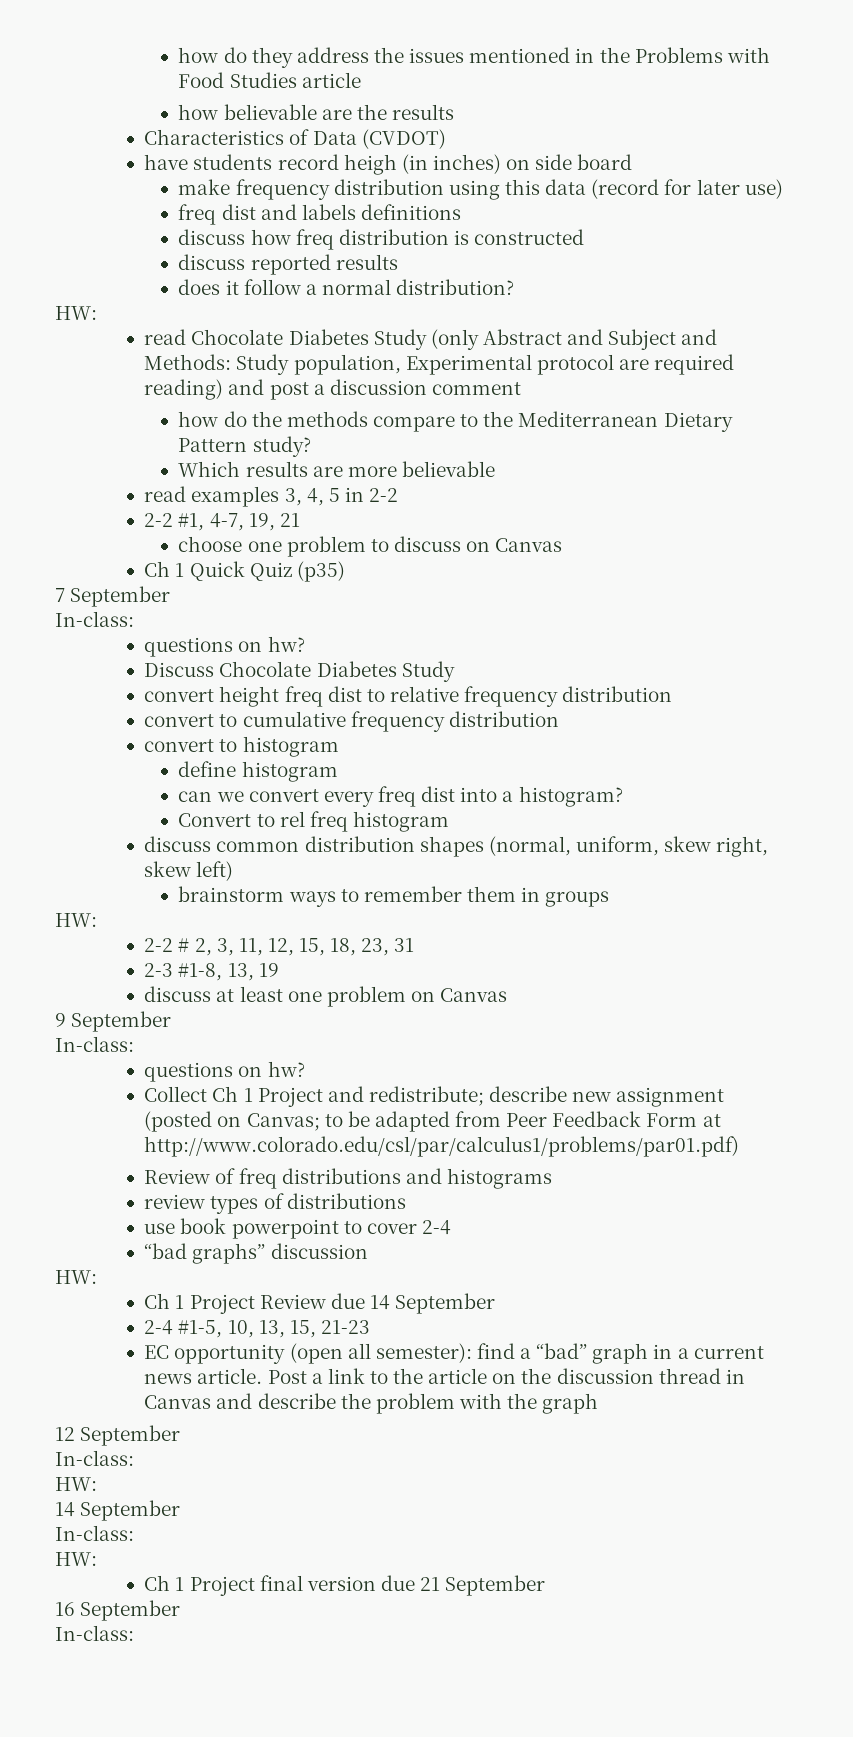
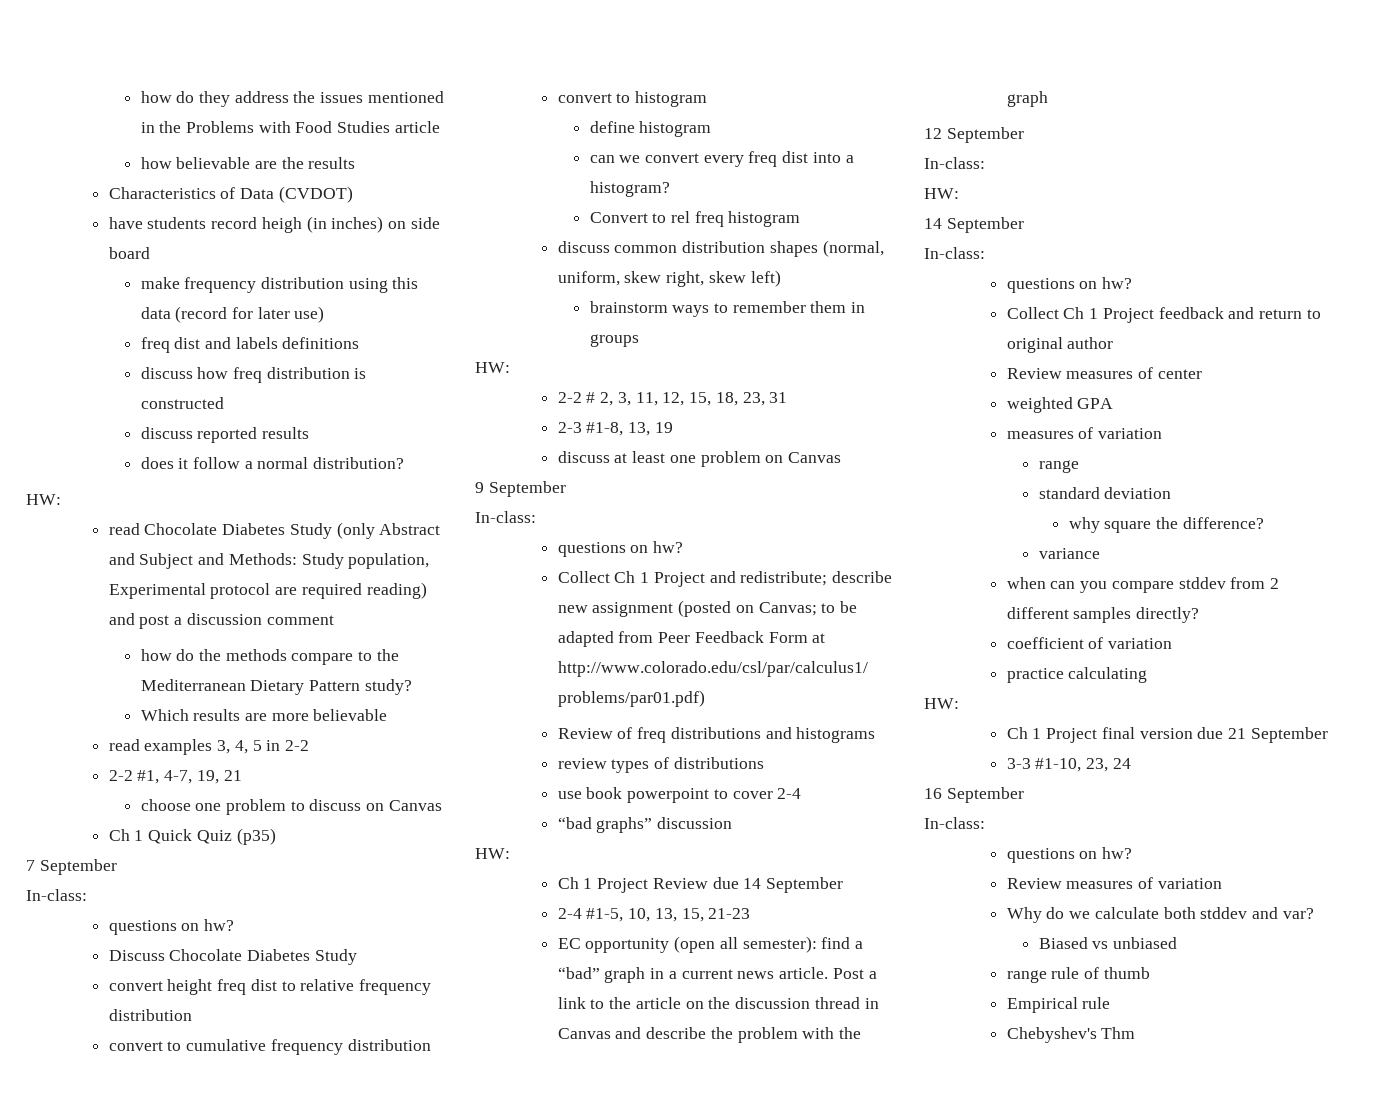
(134, 1533) none -> [1006,277,1133,293] [1006,307,1321,323] [1006,337,1114,353] [1006,367,1202,379] [1006,397,1114,413] [1006,427,1163,439] [1038,460,1079,473] [1038,487,1172,499] [1068,517,1264,533] [1038,548,1100,559] [1006,577,1280,593] [1006,607,1200,623] [1006,637,1173,649] [1006,667,1148,683] // questions on hw? // Collect Ch 1 Project feedback and return to original author // Review measures of center // weighted GPA // measures of variation // range // standard deviation // why square the difference? // variance // when can you compare stddev from 2 different samples directly? // coefficient of variation // practice calculating
(546, 1585) none -> [1006,758,1131,772] // 3-3 #1-10, 23, 24
(134, 1633) none -> [1006,847,1133,863] [1006,877,1222,889] [1006,907,1314,923] [1038,937,1177,949] [1006,967,1150,983] [1006,997,1111,1013] [1006,1027,1136,1043] // questions on hw? // Review measures of variation // Why do we calculate both stddev and var? // Biased vs unbiased // range rule of thumb // Empirical rule // Chebyshev's Thm

